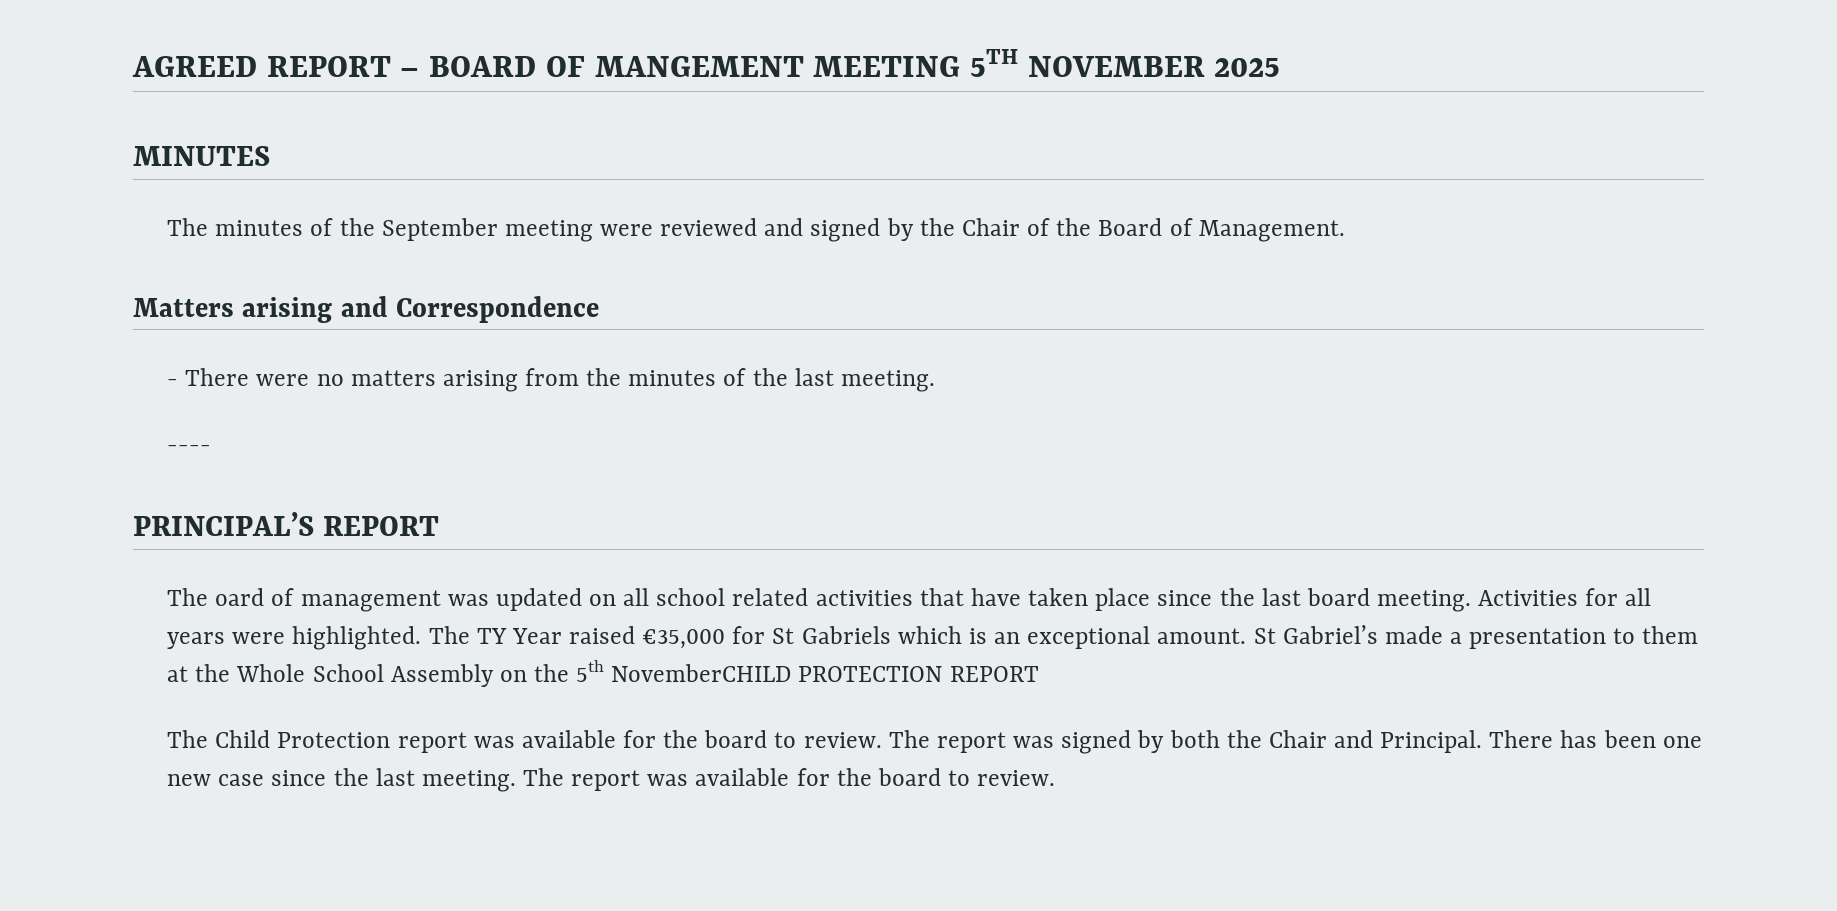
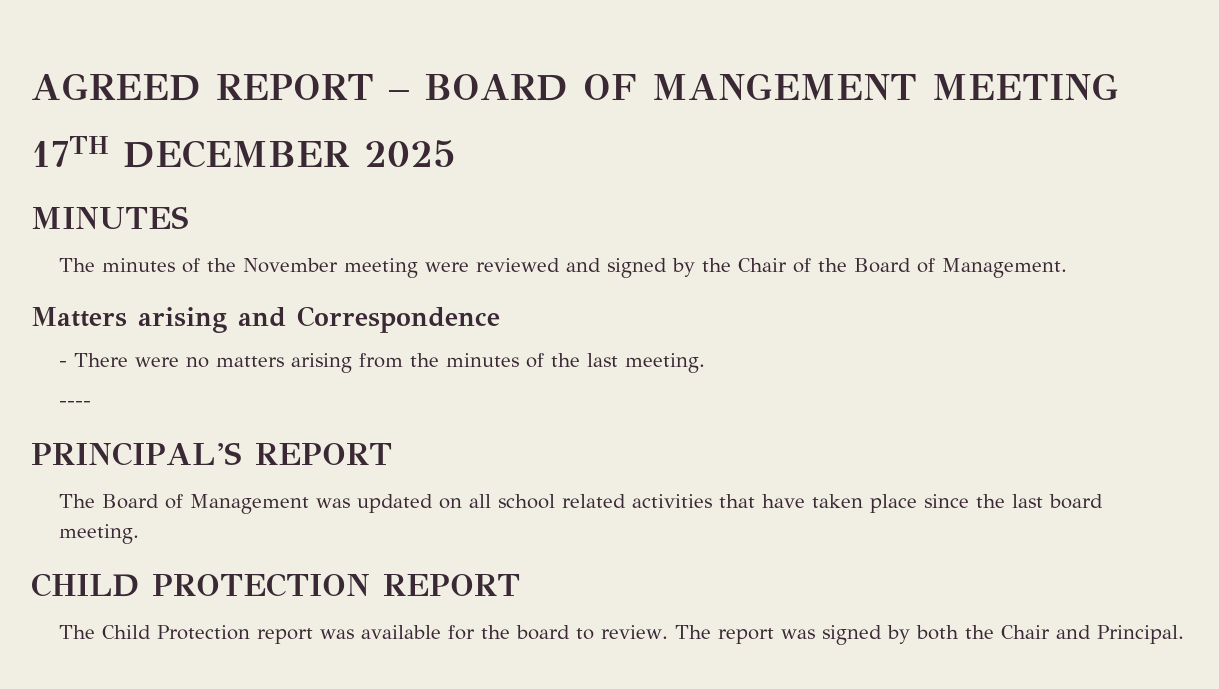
[970,49,1205,77] 5TH NOVEMBER -> [31,136,350,168] // 17TH DECEMBER
[381,218,498,241] September -> [242,258,338,273] November
[215,588,441,612] oard of management -> [101,494,309,514] Board of Management
[1478,588,1652,606] [167,625,1699,650] [167,660,792,687] Activities for all years were highlighted. The TY Year raised €35,000 for St Gabriels which is an exceptional amount. St Gabriel’s made a presentation to them at the Whole School Assembly on the 5th NovemberCHILD -> [31,573,139,597] // CHILD
[1489,730,1702,748] [167,768,1056,792] There has been one new case since the last meeting. The report was available for the board to review. -> (1184, 634) none

